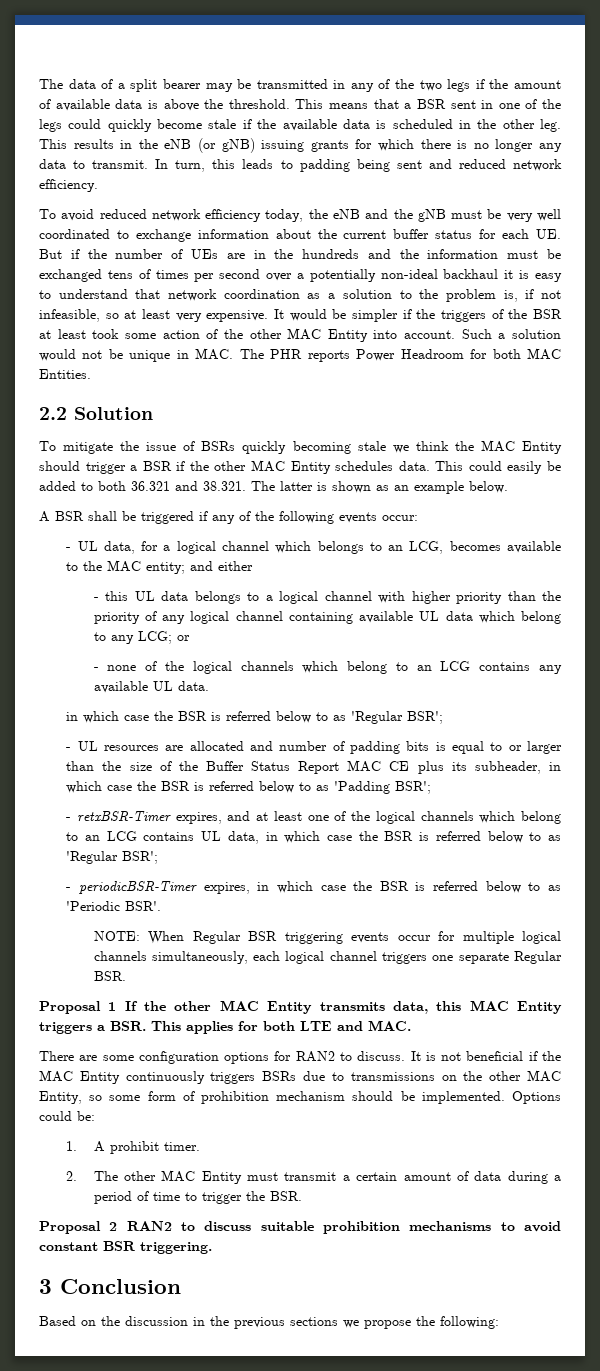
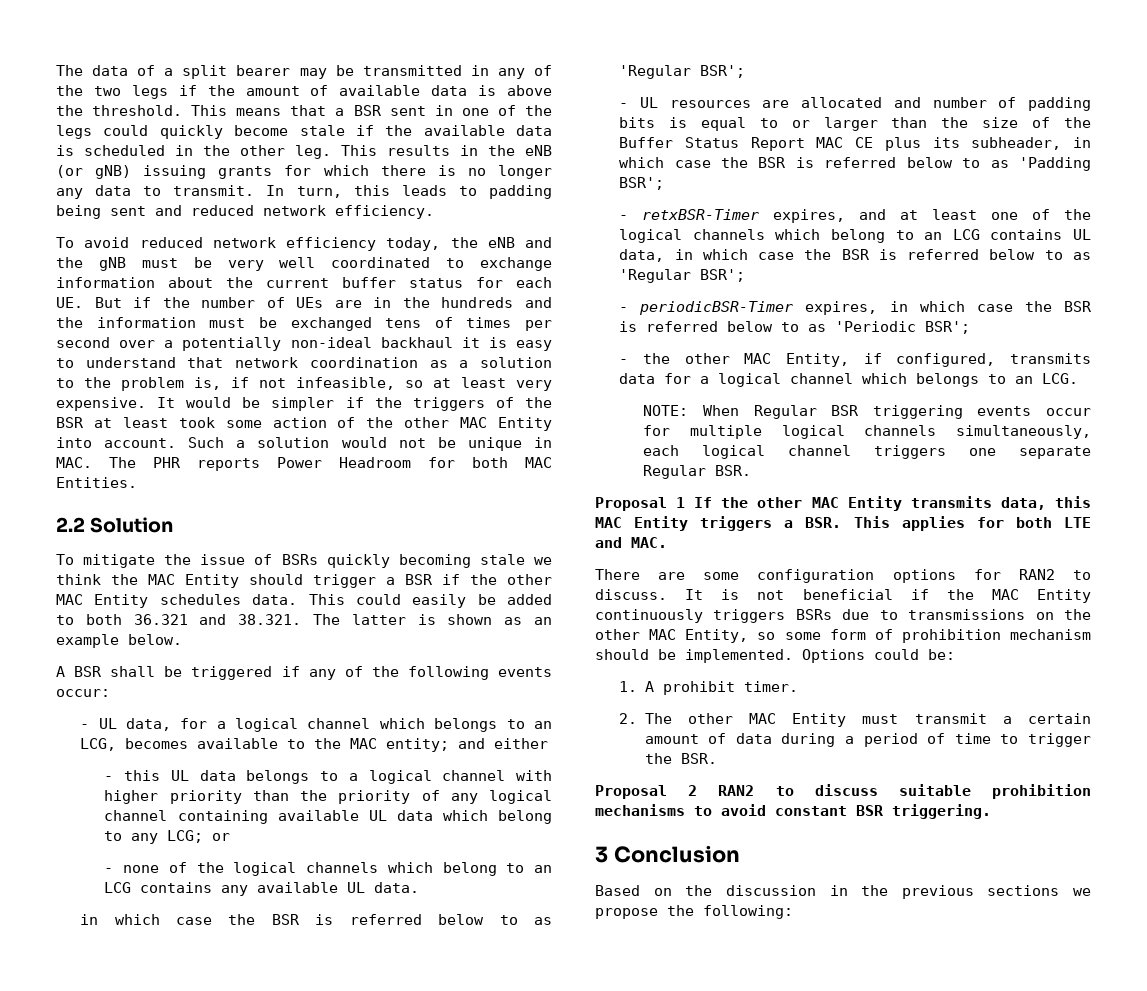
[125,901,162,911] BSR'. -> [925,321,971,334] [619,353,1091,367] [619,373,1079,387] BSR'; // - the other MAC Entity, if configured, transmits data for a logical channel which belongs to an LCG.

